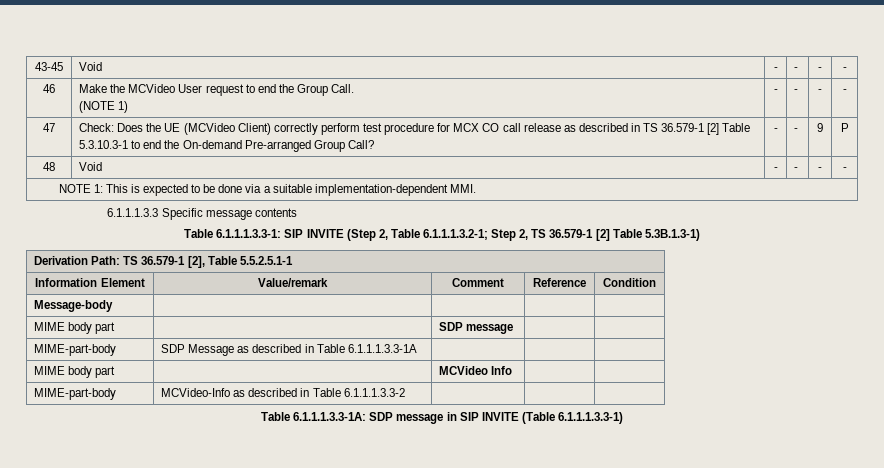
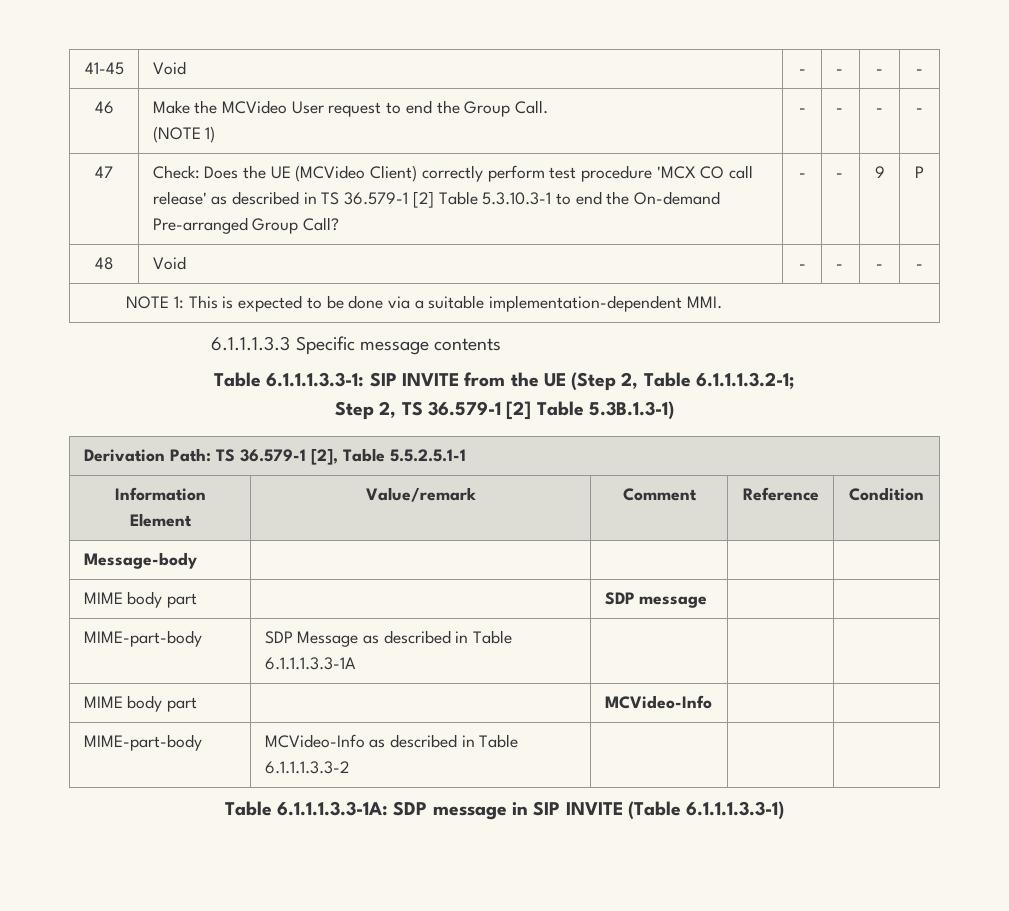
[35,62,63,71] 43-45 -> [84,62,124,75] 41-45
[437,123,480,132] for MCX -> [656,166,696,179] 'MCX
[523,123,561,132] release -> [152,191,207,205] release'
(344, 233) none -> [464,372,566,387] from the UE
(489, 234) none -> (795, 380) //
[439,366,513,375] MCVideo Info -> [604,695,712,709] MCVideo-Info

